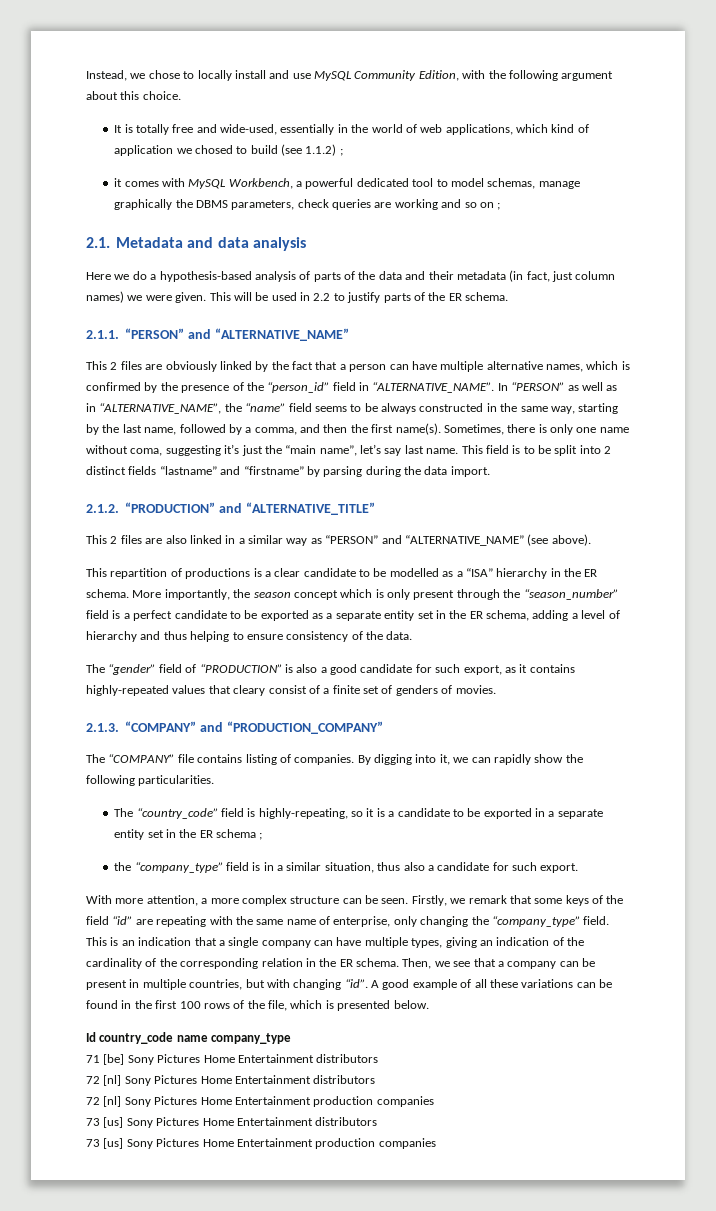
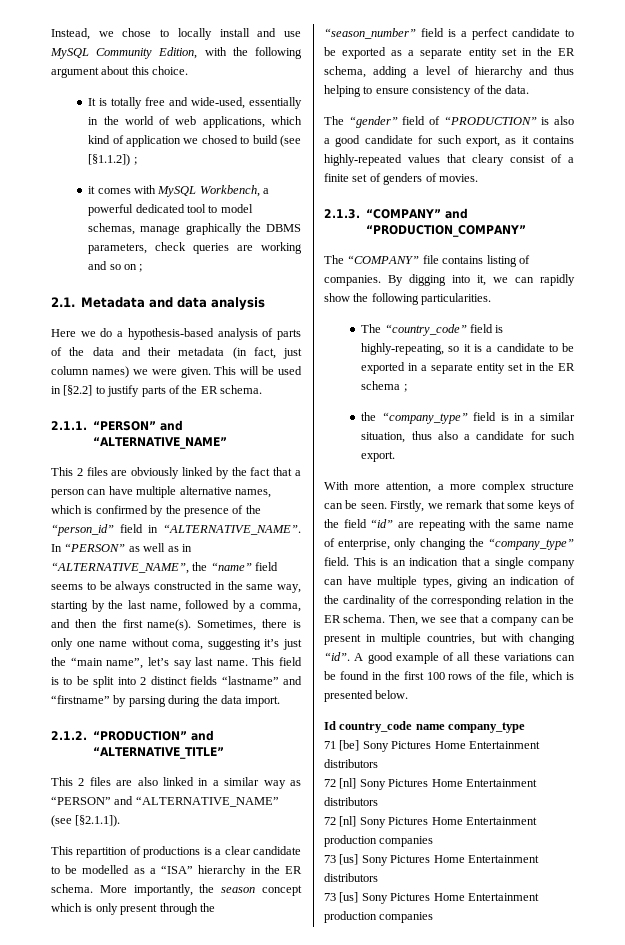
[305,144,337,156] 1.1.2) -> [88,154,131,166] [§1.1.2])
[313,293,331,301] 2.2 -> [63,385,93,396] [§2.2]
[551,534,591,546] above). -> [75,815,121,827] [§2.1.1]).

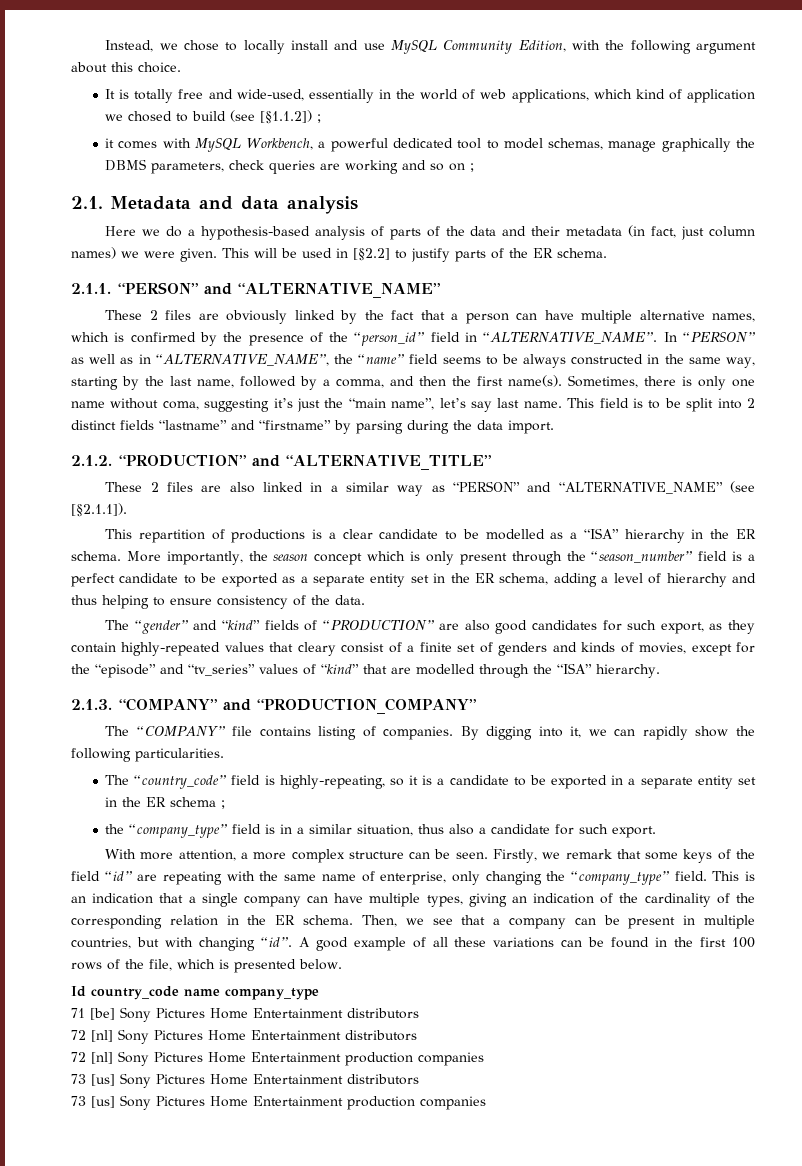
[51,467,73,476] This -> [105,310,143,320] These
[51,777,73,786] This -> [105,482,143,492] These
[402,116,574,125] [324,135,413,147] field of “PRODUCTION” is also a good candidate -> [193,620,598,634] and “kind” fields of “PRODUCTION” are also good candidates
[521,136,574,144] it contains -> [728,620,756,634] [71,642,116,653] they contain
[425,173,478,182] of movies. -> [552,642,756,656] [71,663,660,678] and kinds of movies, except for the “episode” and “tv_series” values of “kind” that are modelled through the “ISA” hierarchy.

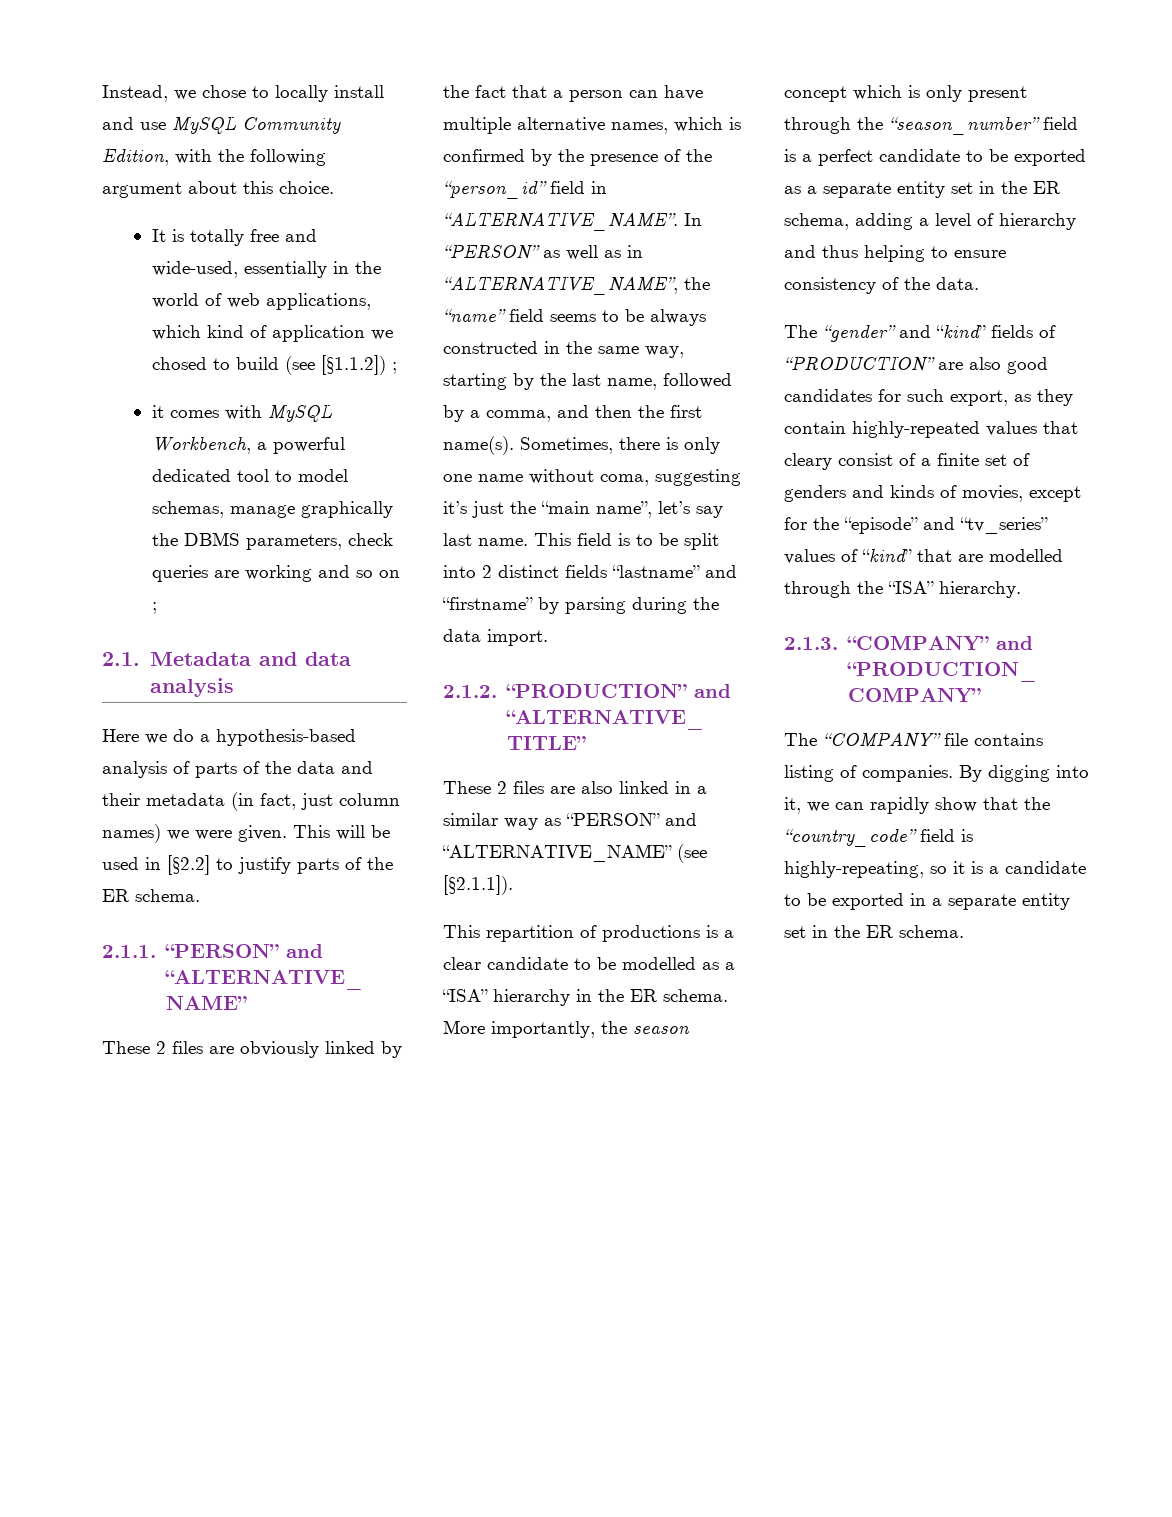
[735,726,755,736] [71,748,224,762] [105,775,130,785] the following particularities. // The -> [983,797,1050,810] that the
[170,797,226,809] [105,824,657,838] [105,849,755,863] [71,871,755,885] [71,893,755,907] [71,915,755,929] [71,937,756,951] [71,959,342,973] [71,986,319,1000] [71,1007,419,1022] [71,1029,417,1044] [71,1051,484,1066] [71,1073,419,1088] [71,1095,486,1110] schema ; // the “company_type” field is in a similar situation, thus also a candidate for such export. // With more attention, a more complex structure can be seen. Firstly, we remark that some keys of the field “id” are repeating with the same name of enterprise, only changing the “company_type” field. This is an indication that a single company can have multiple types, giving an indication of the cardinality of the corresponding relation in the ER schema. Then, we see that a company can be present in multiple countries, but with changing “id”. A good example of all these variations can be found in the first 100 rows of the file, which is presented below. // Id country_code name company_type // 71 [be] Sony Pictures Home Entertainment distributors // 72 [nl] Sony Pictures Home Entertainment distributors // 72 [nl] Sony Pictures Home Entertainment production companies // 73 [us] Sony Pictures Home Entertainment distributors // 73 [us] Sony Pictures Home Entertainment production companies -> [899,925,964,938] schema.

